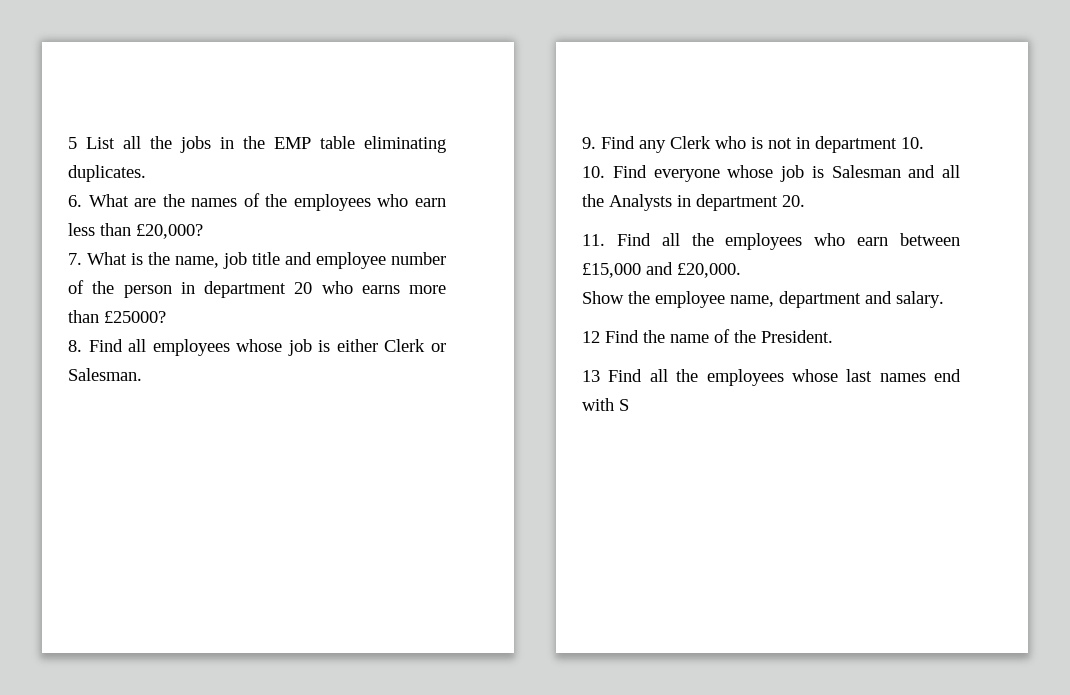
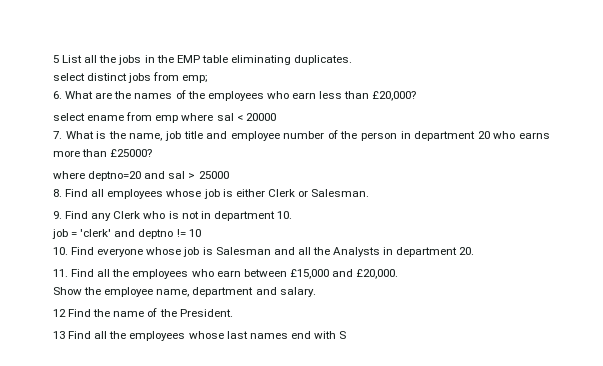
(146, 173) none -> [53,72,209,83] // select distinct jobs from emp;
(203, 231) none -> [53,112,276,123] // select ename from emp where sal < 20000
(166, 317) none -> [53,171,229,181] // where deptno=20 and sal > 25000
(924, 143) none -> [52,229,201,239] // job = 'clerk' and deptno != 10

